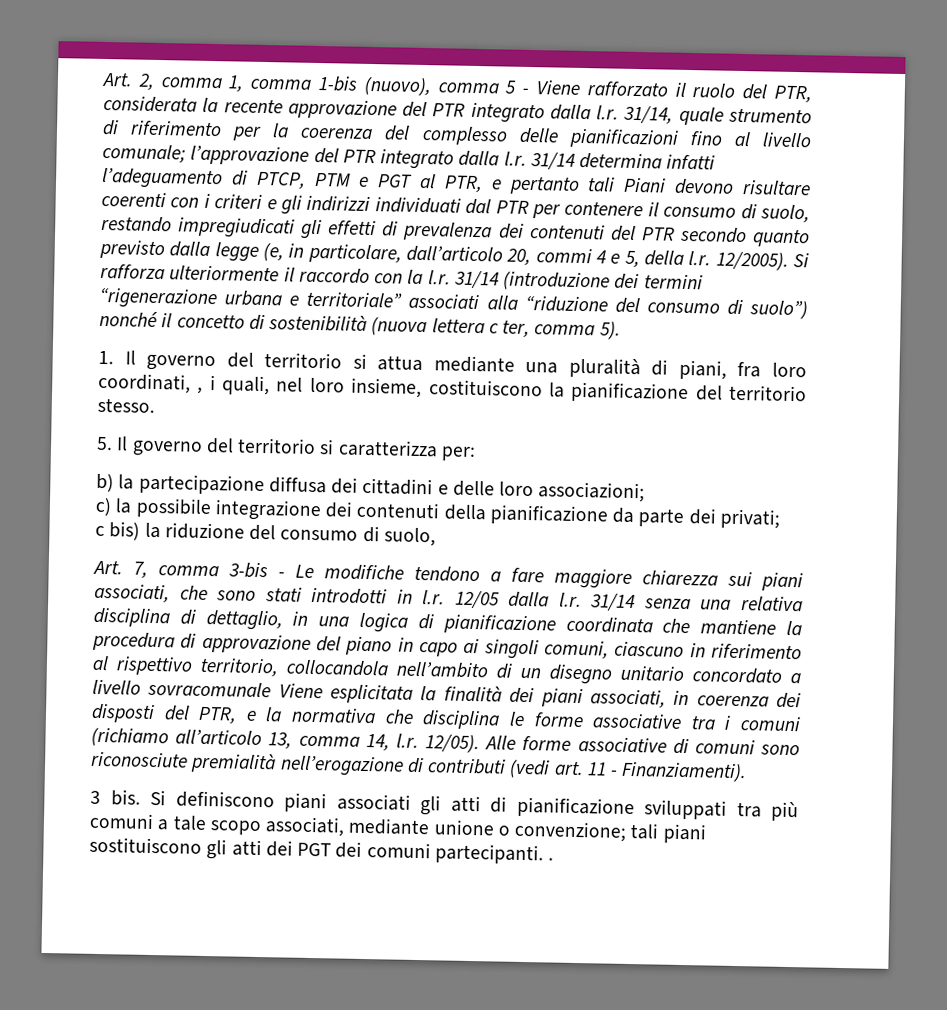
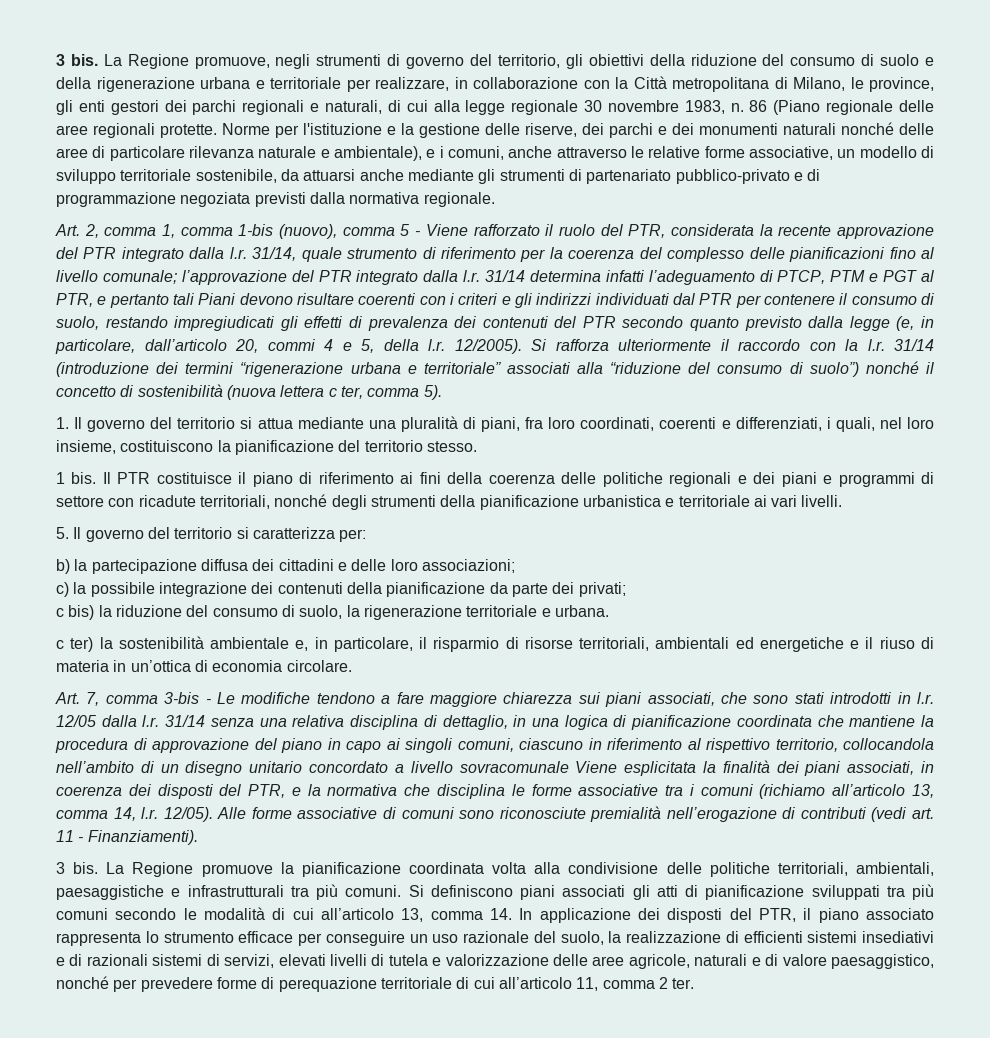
(102, 79) none -> [56,54,935,69] [56,76,934,92] [56,100,935,115] [56,122,934,138] [56,146,935,161] [56,169,821,184] [56,192,495,207] 3 bis. La Regione promuove, negli strumenti di governo del territorio, gli obiettivi della riduzione del consumo di suolo e della rigenerazione urbana e territoriale per realizzare, in collaborazione con la Città metropolitana di Milano, le province, gli enti gestori dei parchi regionali e naturali, di cui alla legge regionale 30 novembre 1983, n. 86 (Piano regionale delle aree regionali protette. Norme per l'istituzione e la gestione delle riserve, dei parchi e dei monumenti naturali nonché delle aree di particolare rilevanza naturale e ambientale), e i comuni, anche attraverso le relative forme associative, un modello di sviluppo territoriale sostenibile, da attuarsi anche mediante gli strumenti di partenariato pubblico-privato e di programmazione negoziata previsti dalla normativa regionale. //
[197,386,204,394] , -> [659,417,822,431] coerenti e differenziati,
(155, 405) none -> [56,472,935,487] [56,494,843,510] // 1 bis. Il PTR costituisce il piano di riferimento ai fini della coerenza delle politiche regionali e dei piani e programmi di settore con ricadute territoriali, nonché degli strumenti della pianificazione urbanistica e territoriale ai vari livelli.
(436, 537) none -> [346,605,609,620] [56,636,935,652] [56,660,352,672] la rigenerazione territoriale e urbana. // c ter) la sostenibilità ambientale e, in particolare, il risparmio di risorse territoriali, ambientali ed energetiche e il riuso di materia in un’ottica di economia circolare.
(141, 797) none -> [106,862,934,877] [56,884,402,900] La Regione promuove la pianificazione coordinata volta alla condivisione delle politiche territoriali, ambientali, paesaggistiche e infrastrutturali tra più comuni.
[157,815,707,844] [89,836,555,865] a tale scopo associati, mediante unione o convenzione; tali piani sostituiscono gli atti dei PGT dei comuni partecipanti. . -> [115,907,935,923] [56,931,934,946] [56,954,935,969] [56,976,695,992] secondo le modalità di cui all’articolo 13, comma 14. In applicazione dei disposti del PTR, il piano associato rappresenta lo strumento efficace per conseguire un uso razionale del suolo, la realizzazione di efficienti sistemi insediativi e di razionali sistemi di servizi, elevati livelli di tutela e valorizzazione delle aree agricole, naturali e di valore paesaggistico, nonché per prevedere forme di perequazione territoriale di cui all’articolo 11, comma 2 ter.

